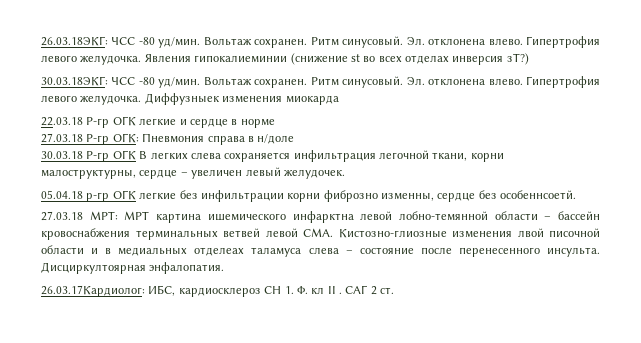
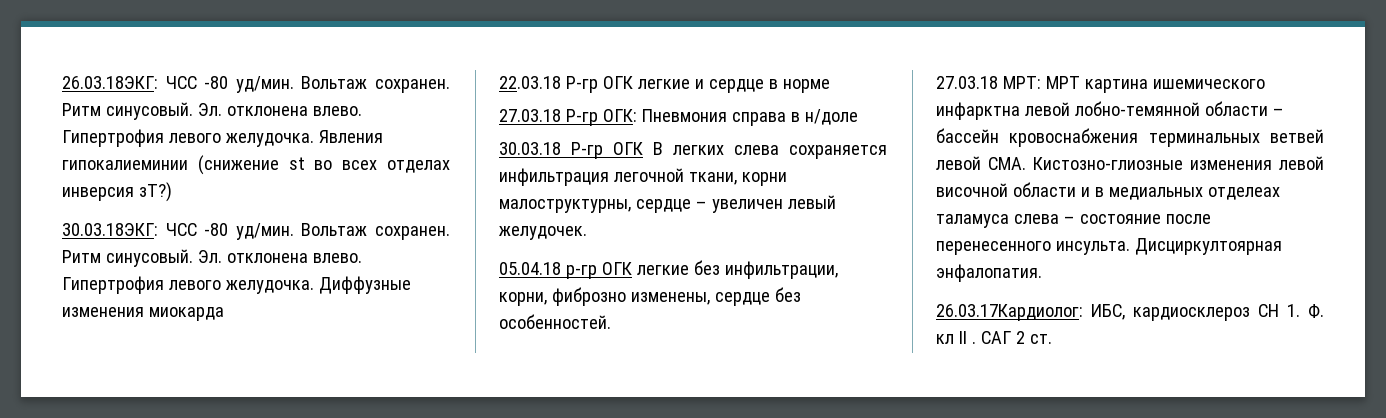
[144,93,219,105] Диффузныек -> [318,276,411,294] Диффузные
[200,190,434,202] инфильтрации корни фиброзно изменны, -> [724,261,838,279] [499,287,710,306] инфильтрации, корни, фиброзно изменены,
[500,190,577,199] особеннсоетй. -> [499,314,611,329] особенностей.
[517,228,600,238] лвой писочной -> [1279,156,1324,170] [936,183,1008,197] левой височной

